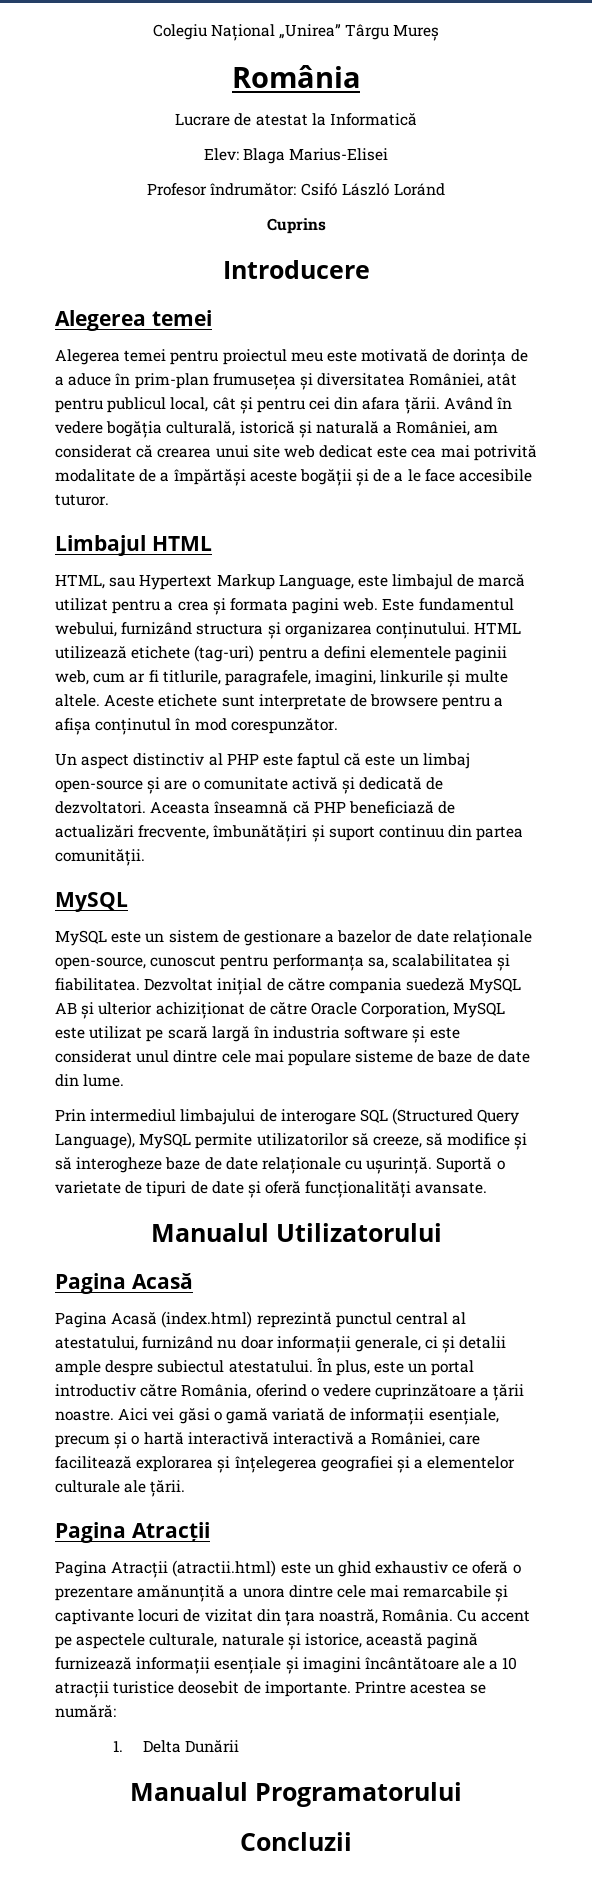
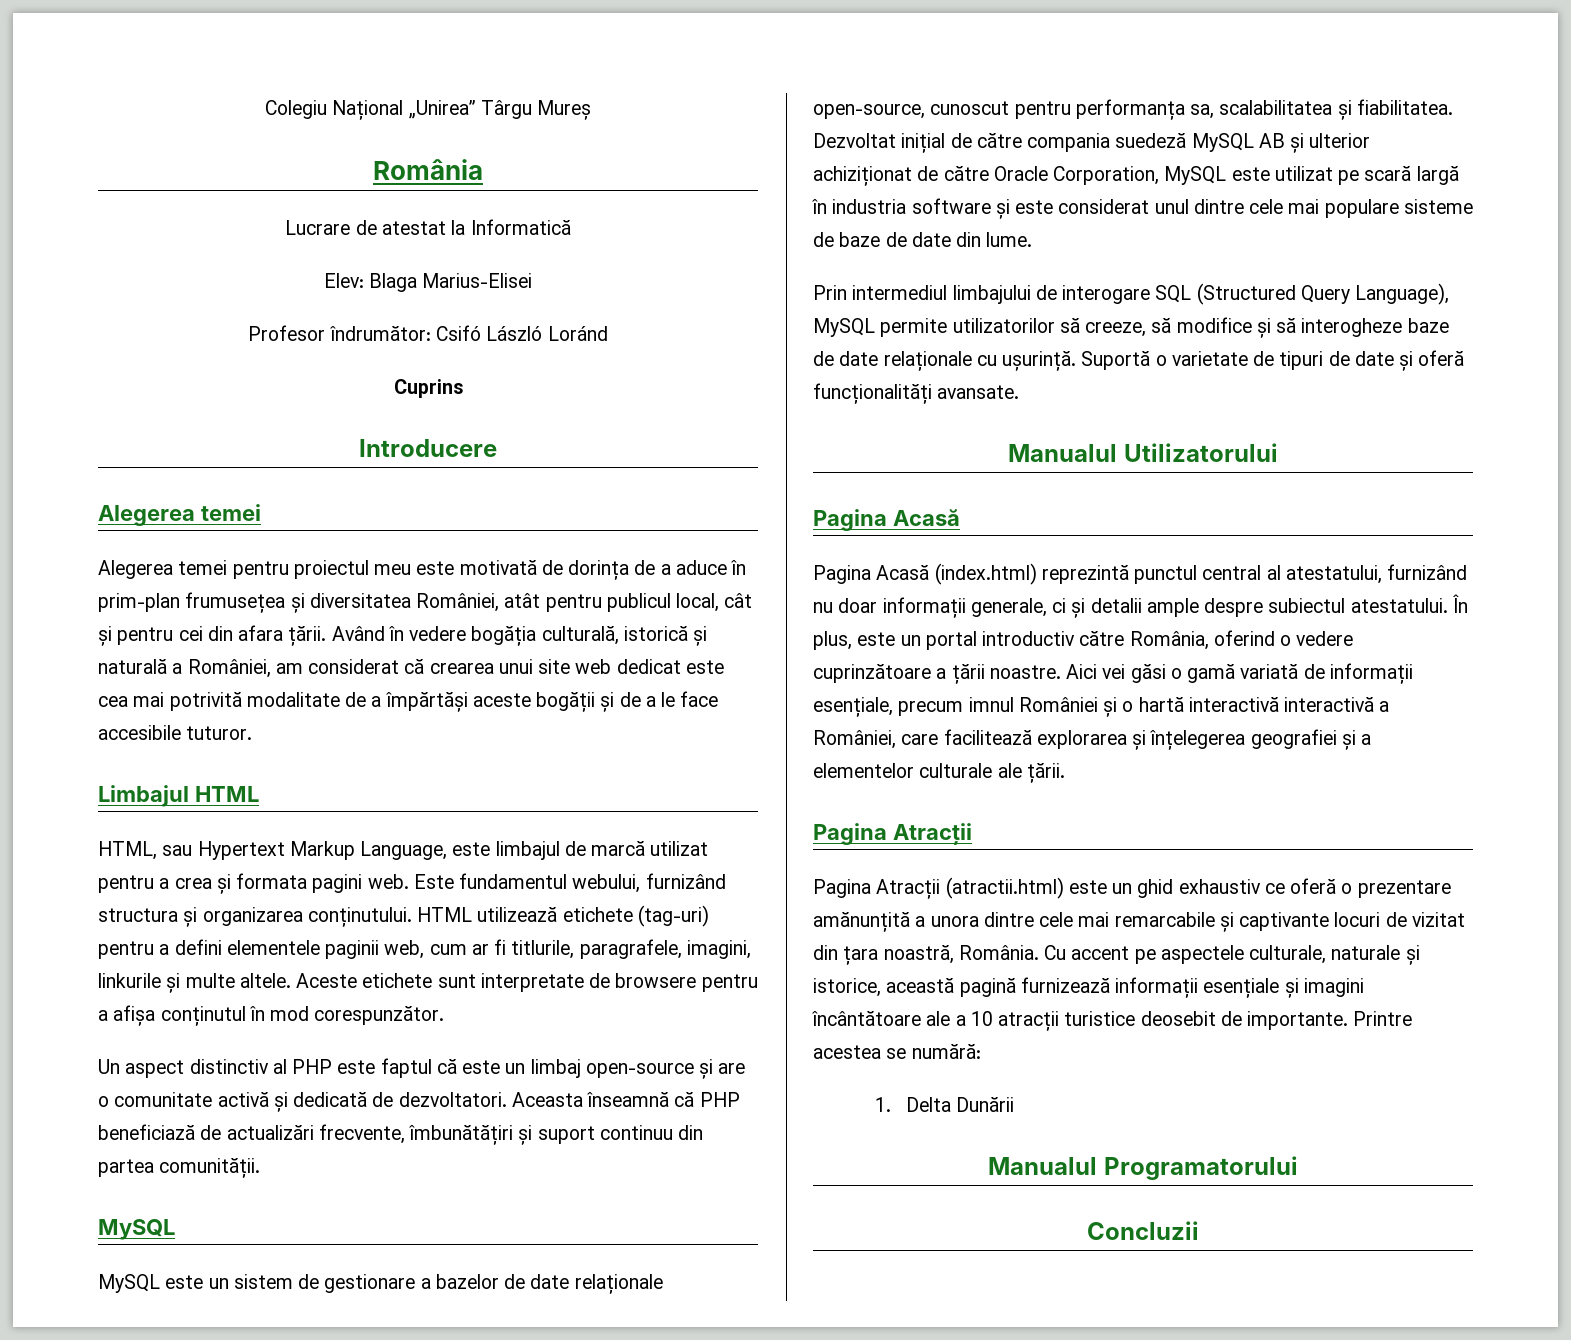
(110, 1441) none -> [968,697,1098,712] imnul României

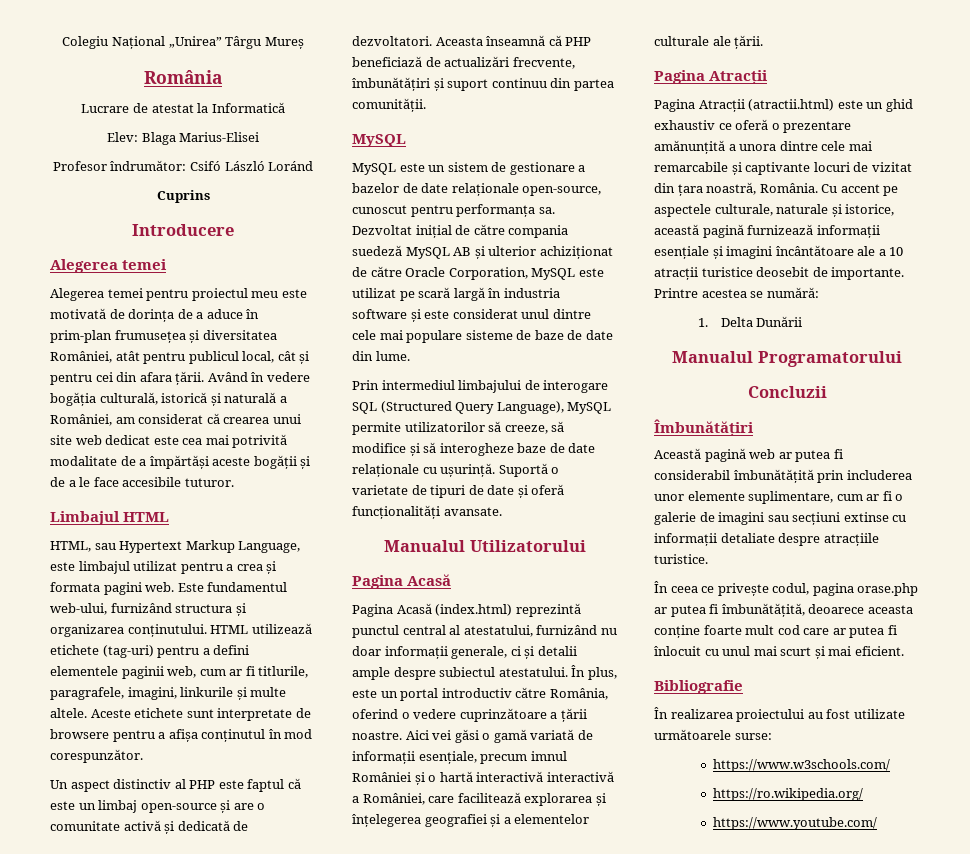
[564,841,646,856] de marcă -> (130, 567) none
[572,874,641,893] webului, -> [50,603,107,615] web-ului,
[1190,99,1453,120] sa, scalabilitatea și fiabilitatea. -> [538,207,555,214] sa.
(1199, 1230) none -> [654,419,754,436] [654,448,843,462] [654,469,912,483] [654,491,904,504] [654,512,907,525] [654,533,879,546] [654,554,708,564] [654,581,919,596] [654,603,913,617] [654,625,897,638] [654,646,904,659] [654,680,743,694] [654,707,905,722] [654,729,772,740] [712,759,890,772] [712,788,863,801] [712,817,877,830] // Îmbunătățiri // Această pagină web ar putea fi considerabil îmbunătățită prin includerea unor elemente suplimentare, cum ar fi o galerie de imagini sau secțiuni extinse cu informații detaliate despre atracțiile turistice. // În ceea ce privește codul, pagina orase.php ar putea fi îmbunătățită, deoarece aceasta conține foarte mult cod care ar putea fi înlocuit cu unul mai scurt și mai eficient. // Bibliografie // În realizarea proiectului au fost utilizate următoarele surse: // https://www.w3schools.com/ // https://ro.wikipedia.org/ // https://www.youtube.com/

